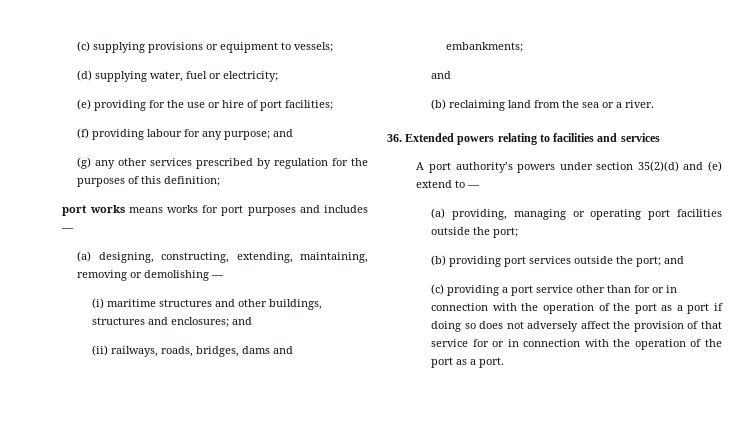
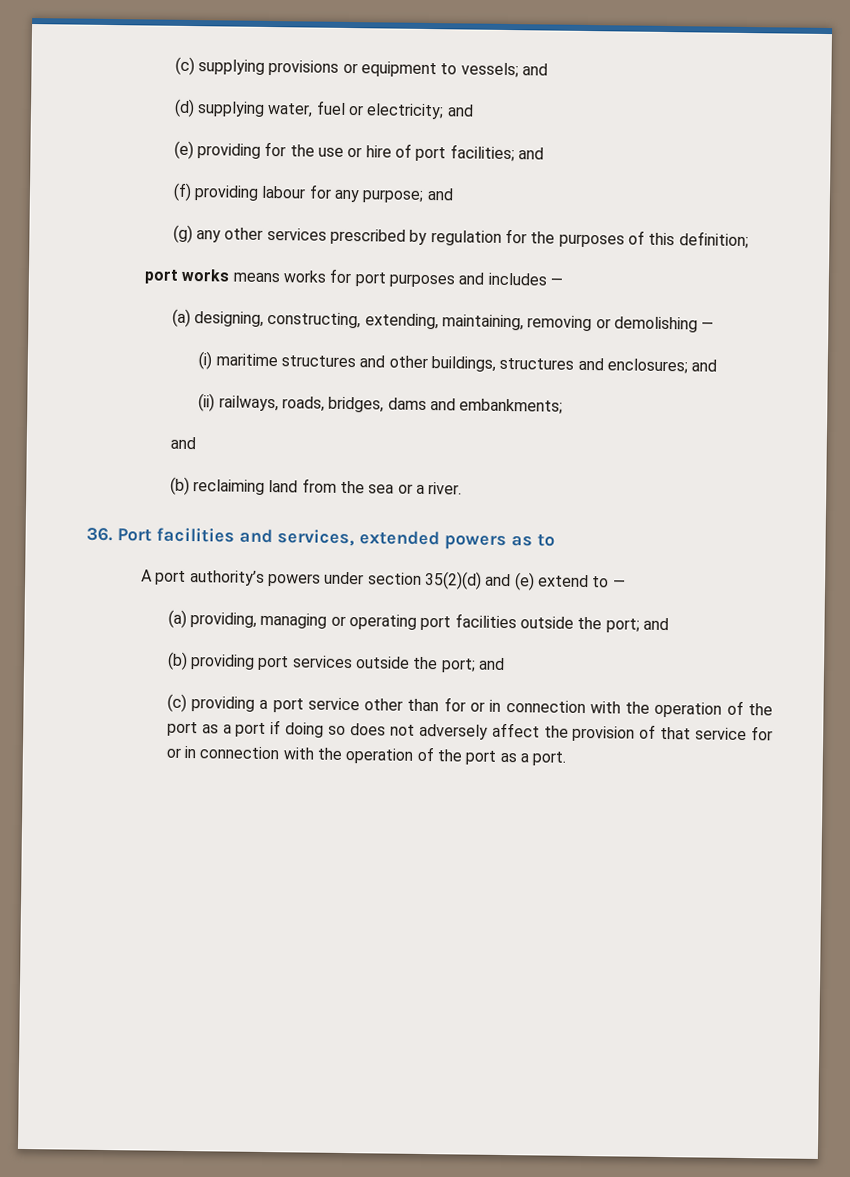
(334, 47) none -> [521,63,548,76] and
(279, 76) none -> [446,104,474,117] and
(334, 105) none -> [517,147,544,160] and
[405,133,660,145] Extended powers relating to facilities and services -> [117,527,555,551] Port facilities and services, extended powers as to
(519, 232) none -> [642,617,669,631] and

